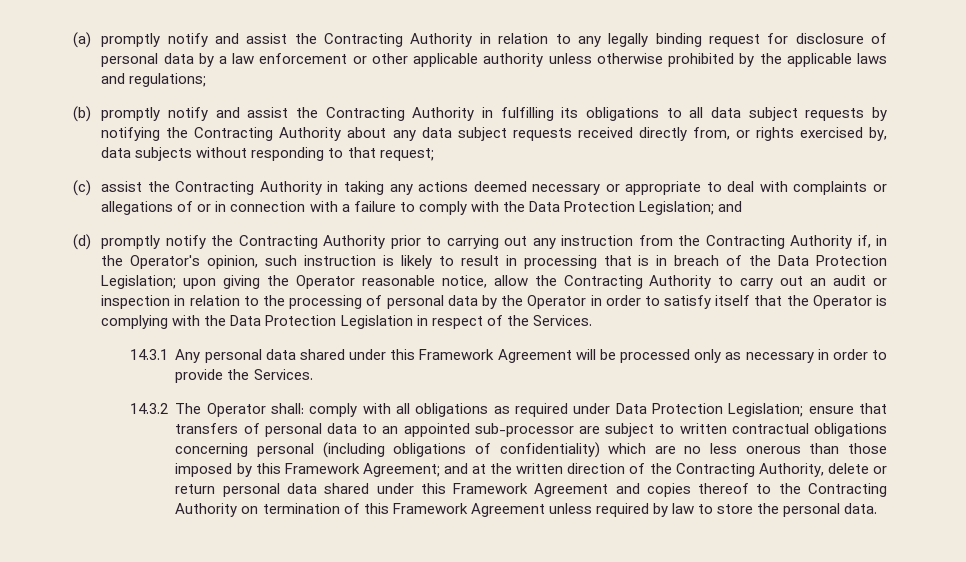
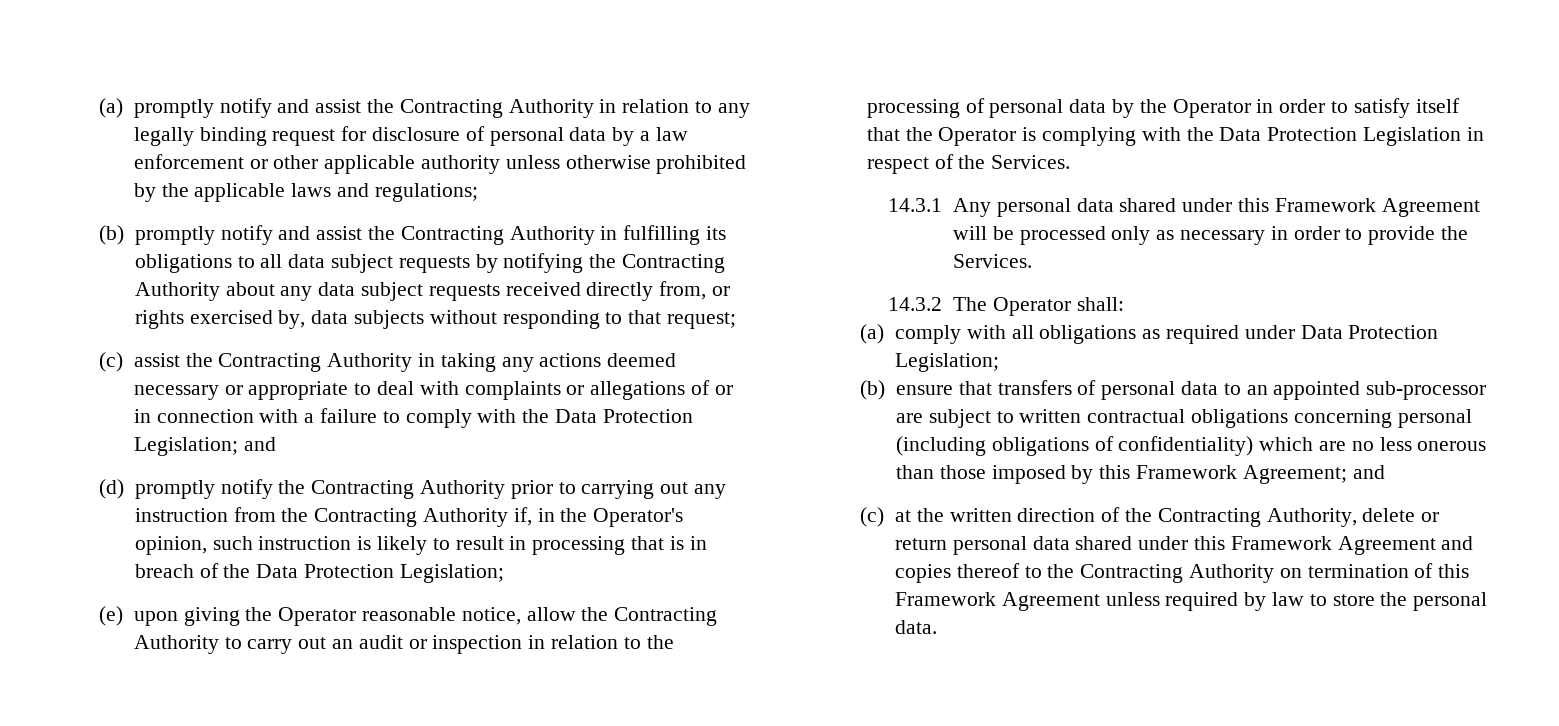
(177, 282) none -> [99,606,124,626] // (e)
(305, 408) none -> [860,324,885,344] // (a)
(804, 410) none -> [860,380,886,400] // (b)
(468, 468) none -> [860,507,885,527] // (c)

